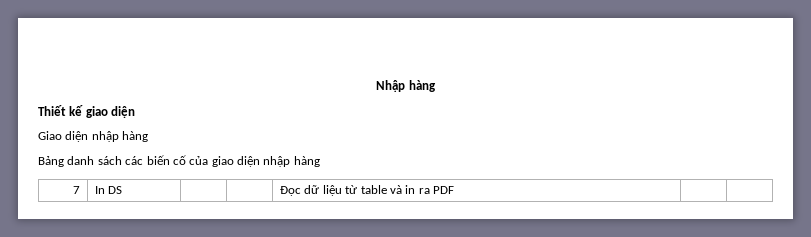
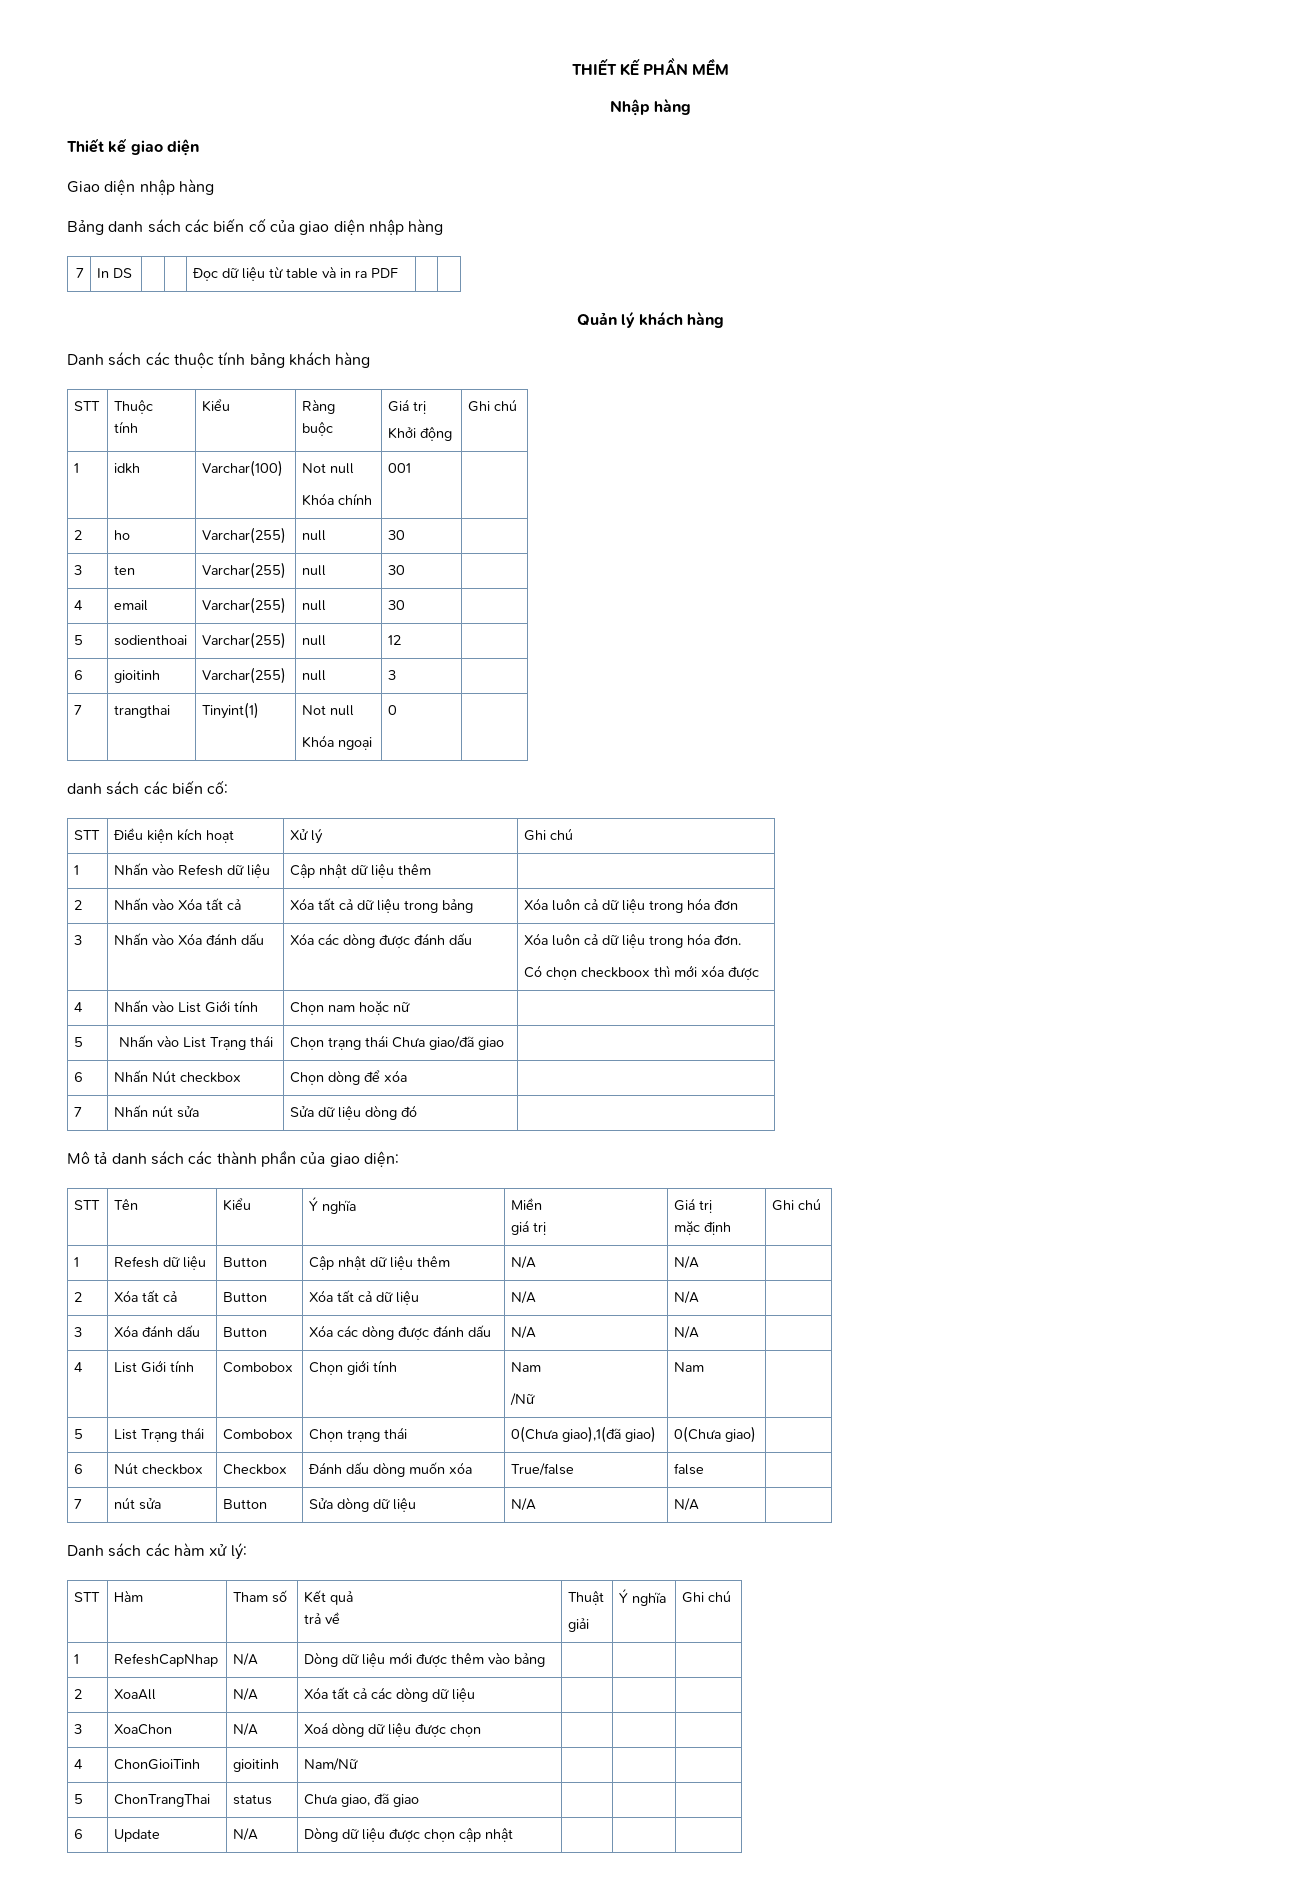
(376, 86) none -> [571,57,730,76] THIẾT KẾ PHẦN MỀM //
(455, 190) none -> [576,311,725,328] [67,352,371,368] [74,401,101,411] [114,400,154,414] [114,421,139,433] [202,399,231,412] [302,399,336,414] [302,422,334,436] [388,399,427,414] [388,427,453,441] [468,399,518,412] [74,463,80,473] [114,463,141,474] [202,460,284,477] [302,463,355,474] [302,493,373,506] [388,463,412,473] [74,530,83,540] [114,530,131,540] [202,527,287,544] [302,530,327,541] [388,530,406,540] [74,565,83,575] [114,565,136,575] [202,562,287,579] [302,565,327,576] [388,565,406,575] [74,600,84,610] [114,600,149,611] [202,597,287,614] [302,600,327,611] [388,600,406,610] [74,635,84,645] [114,635,188,646] [202,632,287,649] [302,635,327,646] [388,635,402,645] [74,670,84,680] [114,670,161,683] [202,667,287,684] [302,670,327,681] [388,670,397,680] [74,705,83,715] [114,705,171,718] [202,702,260,719] [302,705,355,716] [302,735,373,750] [388,705,398,715] [67,780,229,795] [74,830,101,840] [113,828,235,843] [290,828,324,844] [524,828,574,841] [74,865,80,875] [114,863,271,878] [290,864,432,878] [74,900,83,910] [114,898,242,910] [290,898,474,913] [524,898,739,913] [74,935,83,945] [114,933,265,945] [290,933,473,948] [524,933,742,948] [524,965,760,980] [74,1002,84,1012] [114,1000,259,1013] [290,1001,411,1015] [74,1037,84,1047] [118,1035,273,1050] [290,1035,505,1050] [74,1072,84,1082] [114,1070,242,1083] [290,1070,408,1085] [74,1107,83,1117] [114,1105,200,1118] [290,1105,418,1120] [67,1150,399,1167] [74,1200,101,1210] [114,1199,139,1210] [223,1198,252,1211] [309,1196,357,1214] [511,1198,543,1210] [511,1220,547,1235] [674,1198,713,1213] [674,1221,732,1235] [772,1198,822,1211] [74,1257,80,1267] [114,1256,207,1270] [223,1257,268,1267] [309,1256,451,1270] [511,1256,537,1269] [674,1256,700,1269] [74,1292,83,1302] [114,1290,178,1302] [223,1292,268,1302] [309,1290,420,1305] [511,1291,537,1304] [674,1291,700,1304] [74,1327,83,1337] [114,1325,201,1337] [223,1327,268,1337] [309,1325,492,1340] [511,1326,537,1339] [674,1326,700,1339] [74,1362,84,1372] [114,1360,195,1373] [223,1362,294,1373] [309,1360,398,1375] [511,1362,542,1372] [510,1393,536,1406] [674,1362,705,1372] [74,1429,84,1439] [114,1427,205,1442] [223,1429,294,1440] [309,1427,408,1442] [511,1426,657,1443] [674,1426,757,1443] [74,1464,84,1474] [114,1462,204,1475] [223,1464,288,1475] [308,1462,473,1477] [511,1463,575,1476] [674,1463,705,1475] [74,1499,83,1509] [114,1497,162,1510] [223,1499,268,1509] [309,1497,417,1512] [511,1498,537,1511] [674,1498,700,1511] [67,1543,247,1560] [74,1592,101,1602] [114,1590,144,1602] [233,1590,288,1603] [304,1590,354,1605] [304,1612,341,1624] [568,1591,605,1605] [568,1618,590,1632] [619,1588,667,1606] [682,1590,732,1603] [74,1654,80,1664] [114,1653,219,1667] [233,1653,259,1666] [304,1652,546,1667] [74,1689,83,1699] [114,1689,157,1700] [233,1688,259,1701] [304,1687,476,1702] [74,1724,83,1734] [114,1724,173,1735] [233,1723,259,1736] [304,1722,482,1737] [74,1759,84,1769] [114,1759,201,1770] [233,1759,280,1772] [304,1758,359,1771] [74,1794,84,1804] [114,1794,211,1807] [233,1794,273,1805] [304,1793,420,1807] [74,1829,84,1839] [114,1829,161,1842] [233,1828,259,1841] [304,1827,514,1842] // Quản lý khách hàng // Danh sách các thuộc tính bảng khách hàng // STT | Thuộc // tính | Kiểu | Ràng // buộc | Giá trị // Khởi động | Ghi chú // 1 | idkh | Varchar(100) | Not null // Khóa chính | 001 | // 2 | ho | Varchar(255) | null | 30 | // 3 | ten | Varchar(255) | null | 30 | // 4 | email | Varchar(255) | null | 30 | // 5 | sodienthoai | Varchar(255) | null | 12 | // 6 | gioitinh | Varchar(255) | null | 3 | // 7 | trangthai | Tinyint(1) | Not null // Khóa ngoại | 0 | // danh sách các biến cố: // STT | Điều kiện kích hoạt | Xử lý | Ghi chú // 1 | Nhấn vào Refesh dữ liệu | Cập nhật dữ liệu thêm | // 2 | Nhấn vào Xóa tất cả | Xóa tất cả dữ liệu trong bảng | Xóa luôn cả dữ liệu trong hóa đơn // 3 | Nhấn vào Xóa đánh dấu | Xóa các dòng được đánh dấu | Xóa luôn cả dữ liệu trong hóa đơn. // Có chọn checkboox thì mới xóa được // 4 | Nhấn vào List Giới tính | Chọn nam hoặc nữ | // 5 | Nhấn vào List Trạng thái | Chọn trạng thái Chưa giao/đã giao | // 6 | Nhấn Nút checkbox | Chọn dòng để xóa | // 7 | Nhấn nút sửa | Sửa dữ liệu dòng đó | // Mô tả danh sách các thành phần của giao diện: // STT | Tên | Kiểu | Ý nghĩa | Miền // giá trị | Giá trị // mặc định | Ghi chú // 1 | Refesh dữ liệu | Button | Cập nhật dữ liệu thêm | N/A | N/A | // 2 | Xóa tất cả | Button | Xóa tất cả dữ liệu | N/A | N/A | // 3 | Xóa đánh dấu | Button | Xóa các dòng được đánh dấu | N/A | N/A | // 4 | List Giới tính | Combobox | Chọn giới tính | Nam // /Nữ | Nam | // 5 | List Trạng thái | Combobox | Chọn trạng thái | 0(Chưa giao),1(đã giao) | 0(Chưa giao) | // 6 | Nút checkbox | Checkbox | Đánh dấu dòng muốn xóa | True/false | false | // 7 | nút sửa | Button | Sửa dòng dữ liệu | N/A | N/A | // Danh sách các hàm xử lý: // STT | Hàm | Tham số | Kết quả // trả về | Thuật // giải | Ý nghĩa | Ghi chú // 1 | RefeshCapNhap | N/A | Dòng dữ liệu mới được thêm vào bảng | | | // 2 | XoaAll | N/A | Xóa tất cả các dòng dữ liệu | | | // 3 | XoaChon | N/A | Xoá dòng dữ liệu được chọn | | | // 4 | ChonGioiTinh | gioitinh | Nam/Nữ | | | // 5 | ChonTrangThai | status | Chưa giao, đã giao | | | // 6 | Update | N/A | Dòng dữ liệu được chọn cập nhật | | |

